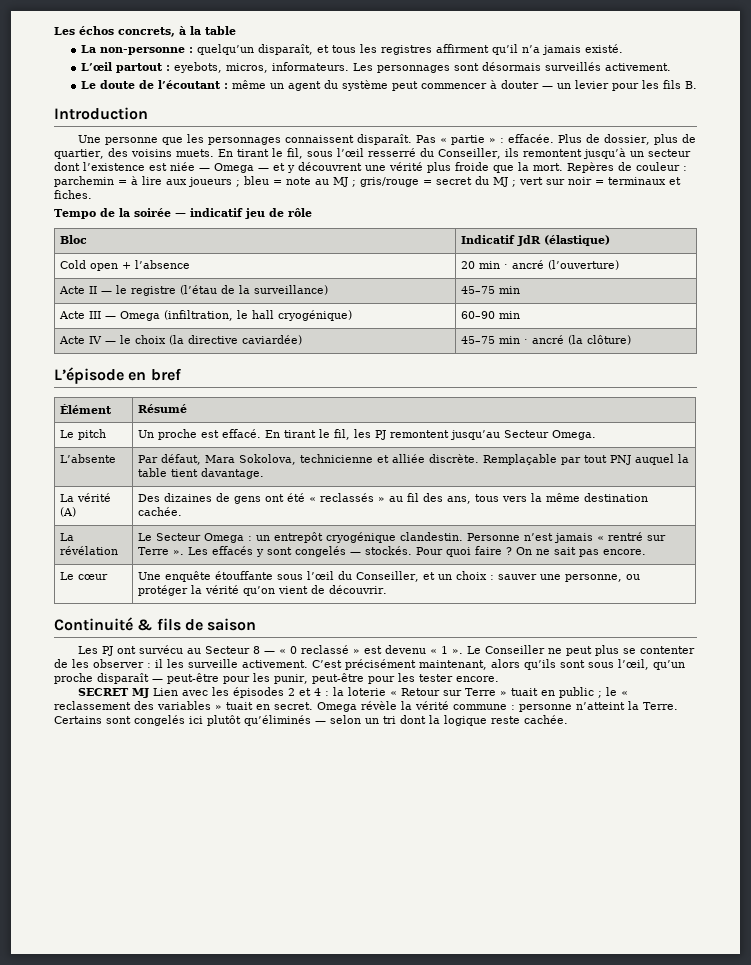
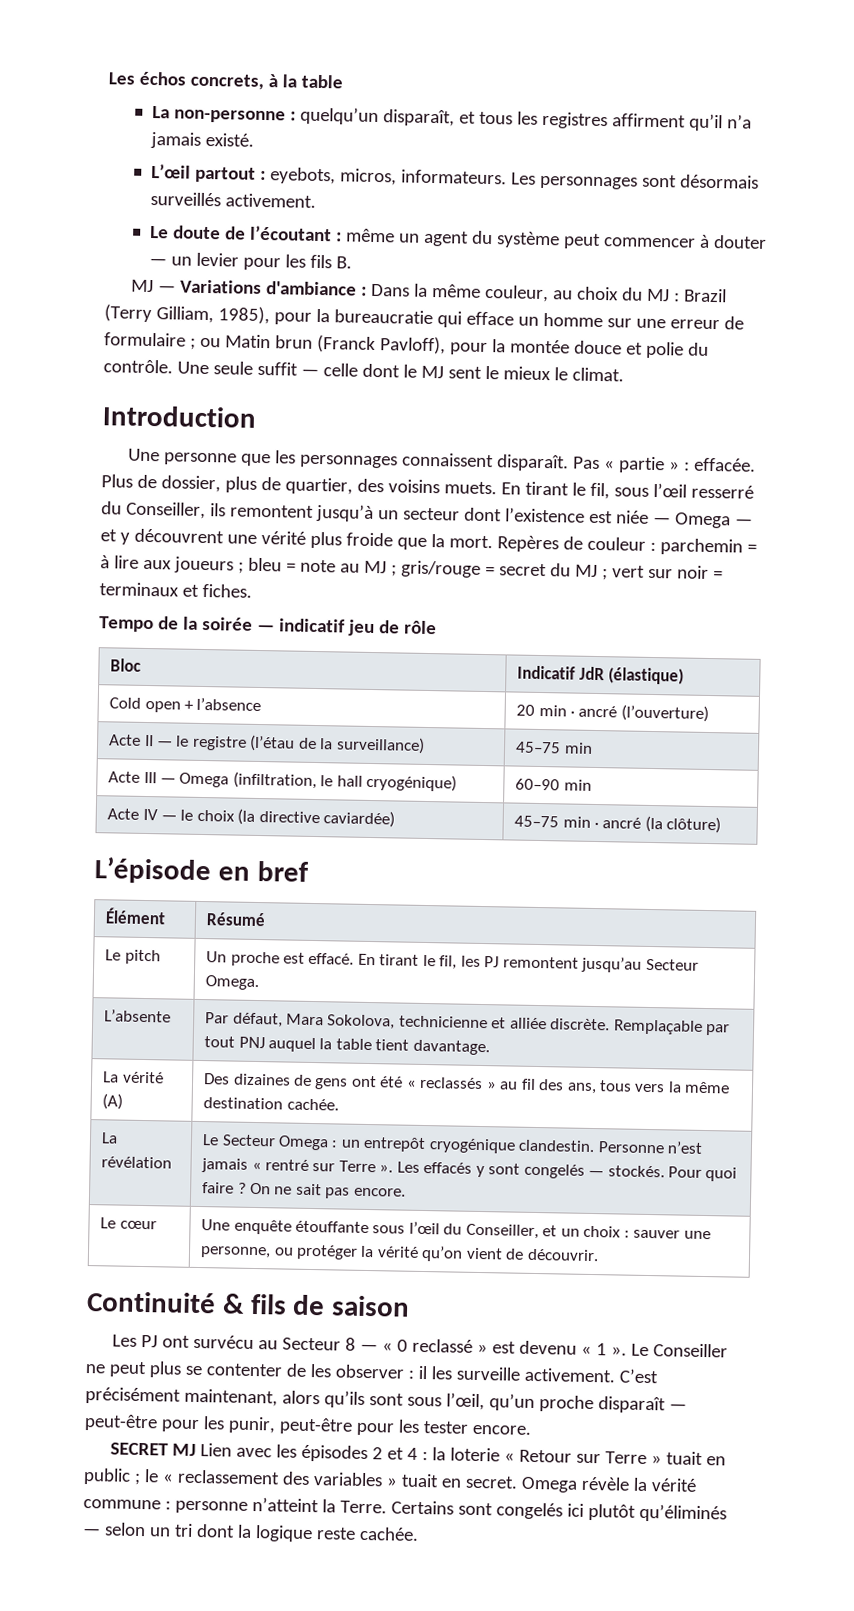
(697, 85) none -> [131,279,728,303] [104,304,744,330] [104,332,709,359] [103,359,624,382] // MJ — Variations d'ambiance : Dans la même couleur, au choix du MJ : Brazil (Terry Gilliam, 1985), pour la bureaucratie qui efface un homme sur une erreur de formulaire ; ou Matin brun (Franck Pavloff), pour la montée douce et polie du contrôle. Une seule suffit — celle dont le MJ sent le mieux le climat.

